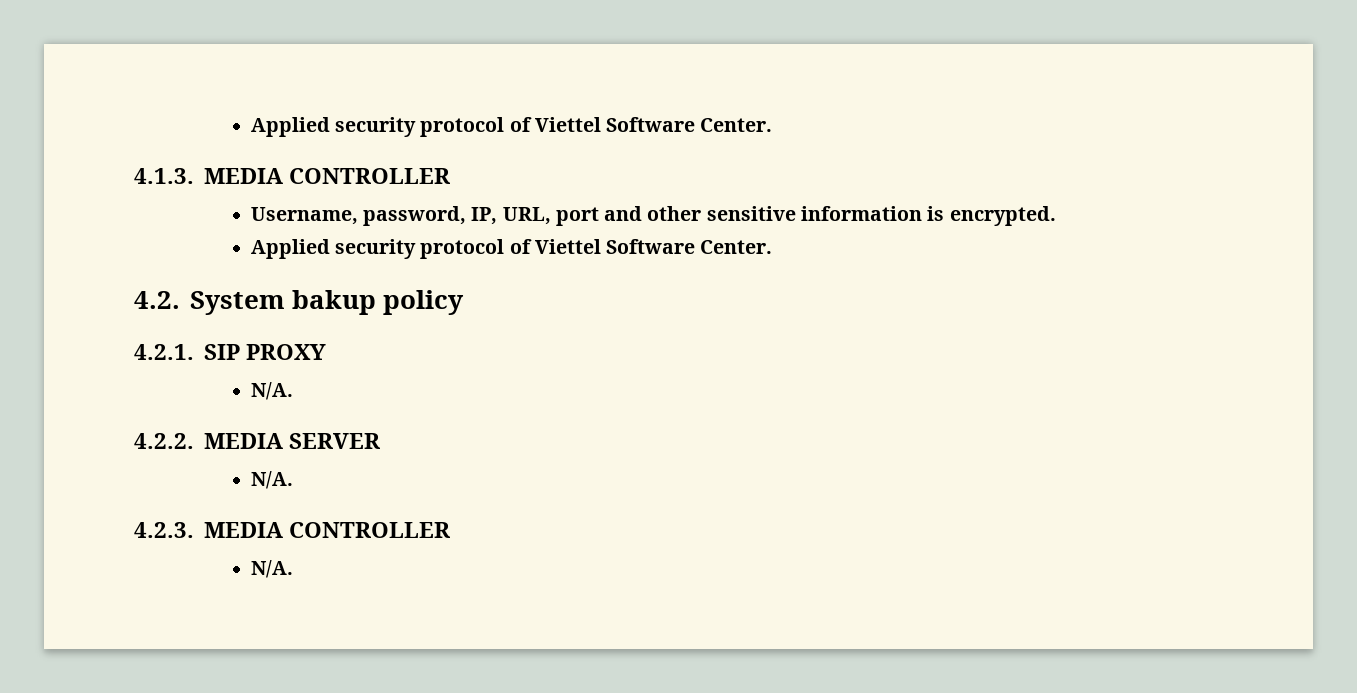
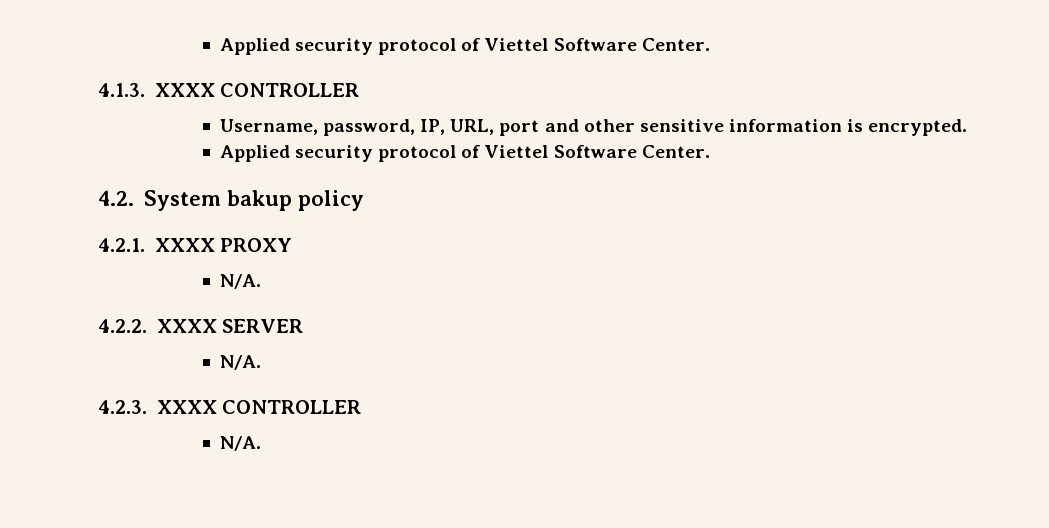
[203,168,283,184] MEDIA -> [154,83,215,97] XXXX
[203,344,240,360] SIP -> [154,238,215,252] XXXX
[203,433,283,449] MEDIA -> [156,319,217,333] XXXX
[203,522,283,538] MEDIA -> [156,400,217,414] XXXX

